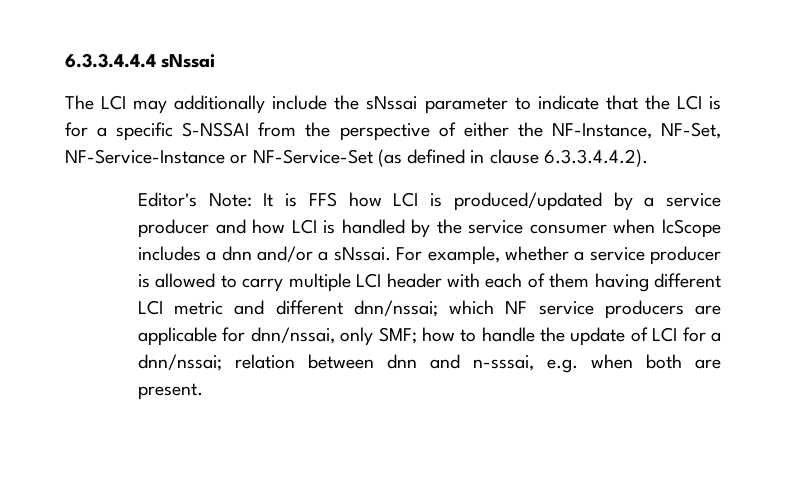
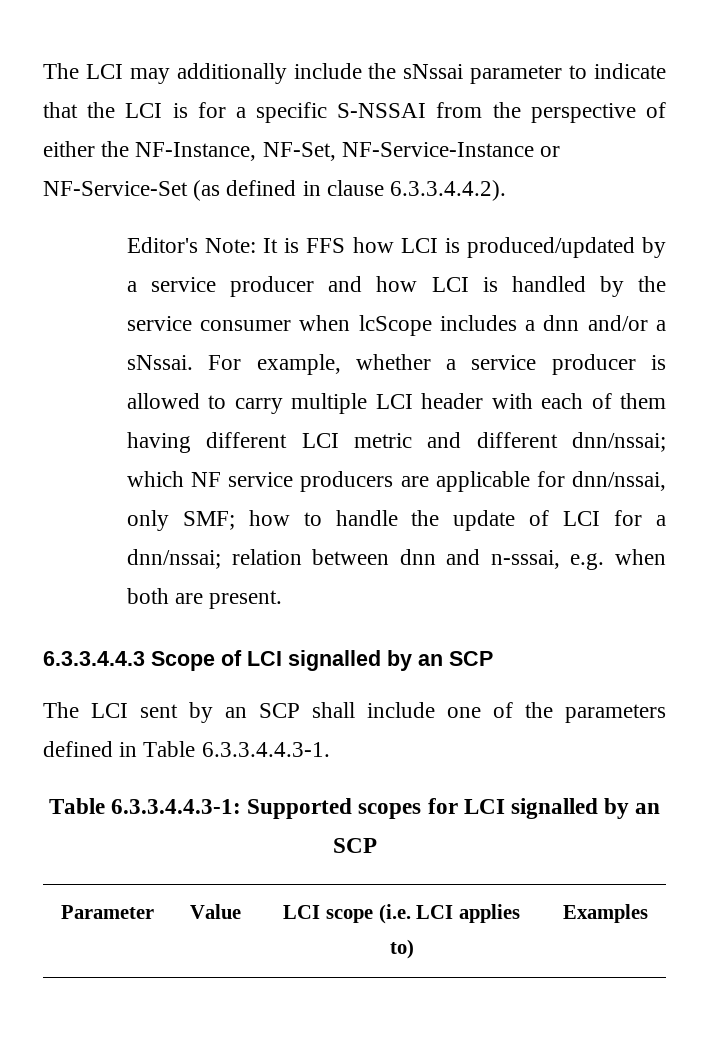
[65,53,216,68] 6.3.3.4.4.4 sNssai // -> (43, 71) none
(204, 391) none -> [43,650,493,671] [43,702,666,723] [43,741,330,757] [48,798,661,819] [332,838,377,853] [61,905,154,919] [189,904,241,919] [283,904,520,924] [389,939,414,959] [562,904,648,923] // 6.3.3.4.4.3 Scope of LCI signalled by an SCP // The LCI sent by an SCP shall include one of the parameters defined in Table 6.3.3.4.4.3-1. // Table 6.3.3.4.4.3-1: Supported scopes for LCI signalled by an SCP // Parameter | Value | LCI scope (i.e. LCI applies to) | Examples

